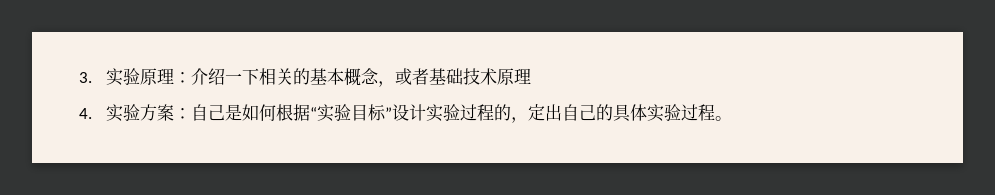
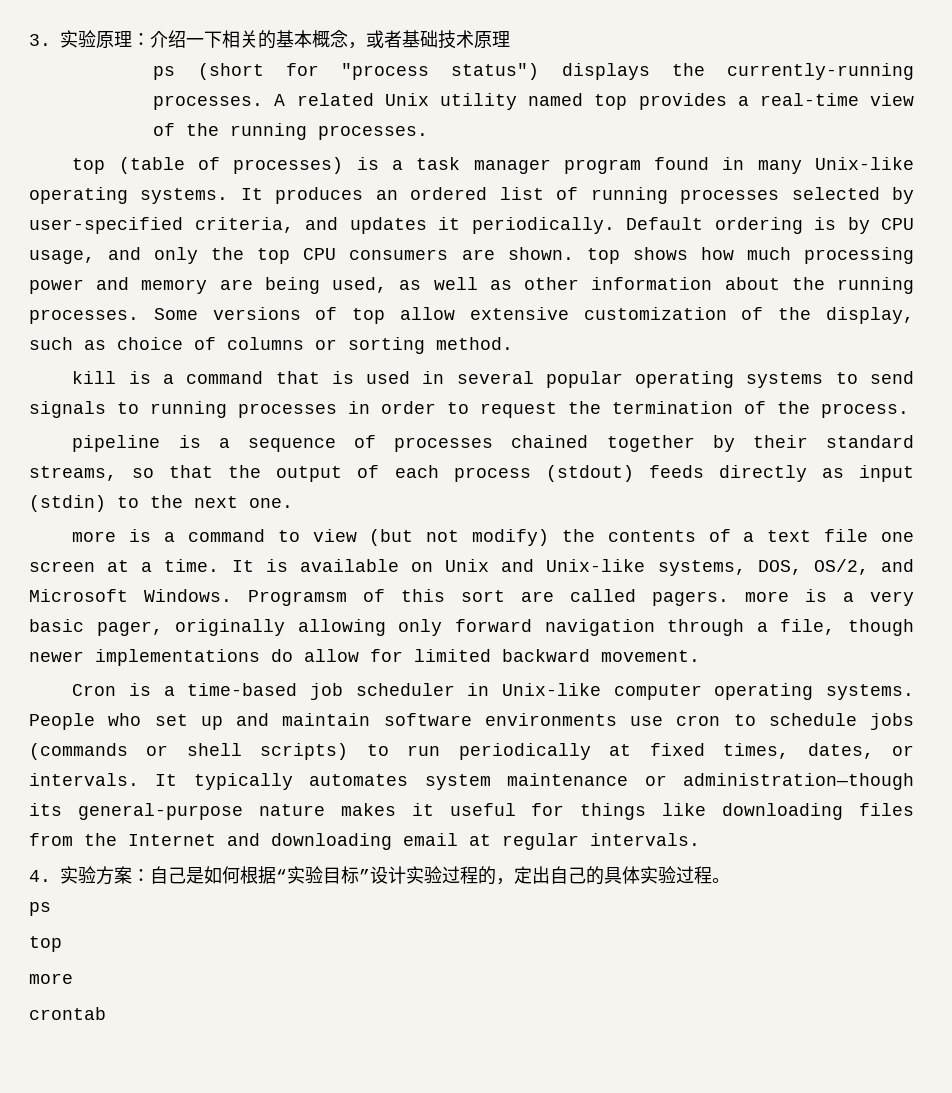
(532, 76) none -> [153,63,915,80] [153,93,914,110] [153,123,429,140] [72,157,915,174] [29,187,915,204] [29,217,914,234] [29,247,915,264] [29,277,915,294] [29,307,914,324] [29,337,513,354] [72,371,914,388] [29,401,909,418] [72,435,914,452] [29,465,915,482] [29,495,293,512] [72,529,914,546] [29,559,914,576] [29,589,914,606] [29,619,915,636] [29,649,700,666] [72,683,914,700] [29,713,914,730] [29,743,915,760] [29,773,915,790] [29,803,914,820] [29,833,700,850] // ps (short for "process status") displays the currently-running processes. A related Unix utility named top provides a real-time view of the running processes. // top (table of processes) is a task manager program found in many Unix-like operating systems. It produces an ordered list of running processes selected by user-specified criteria, and updates it periodically. Default ordering is by CPU usage, and only the top CPU consumers are shown. top shows how much processing power and memory are being used, as well as other information about the running processes. Some versions of top allow extensive customization of the display, such as choice of columns or sorting method. // kill is a command that is used in several popular operating systems to send signals to running processes in order to request the termination of the process. // pipeline is a sequence of processes chained together by their standard streams, so that the output of each process (stdout) feeds directly as input (stdin) to the next one. // more is a command to view (but not modify) the contents of a text file one screen at a time. It is available on Unix and Unix-like systems, DOS, OS/2, and Microsoft Windows. Programsm of this sort are called pagers. more is a very basic pager, originally allowing only forward navigation through a file, though newer implementations do allow for limited backward movement. // Cron is a time-based job scheduler in Unix-like computer operating systems. People who set up and maintain software environments use cron to schedule jobs (commands or shell scripts) to run periodically at fixed times, dates, or intervals. It typically automates system maintenance or administration—though its general-purpose nature makes it useful for things like downloading files from the Internet and downloading email at regular intervals.
(733, 118) none -> [29,902,51,916] [29,936,62,952] [29,973,73,984] [29,1007,106,1020] // ps // top // more // crontab

